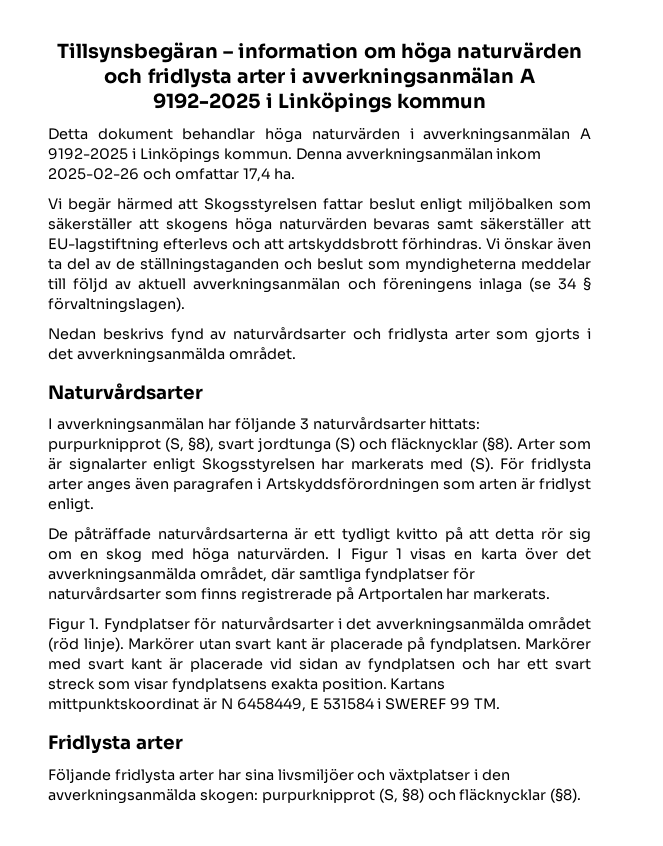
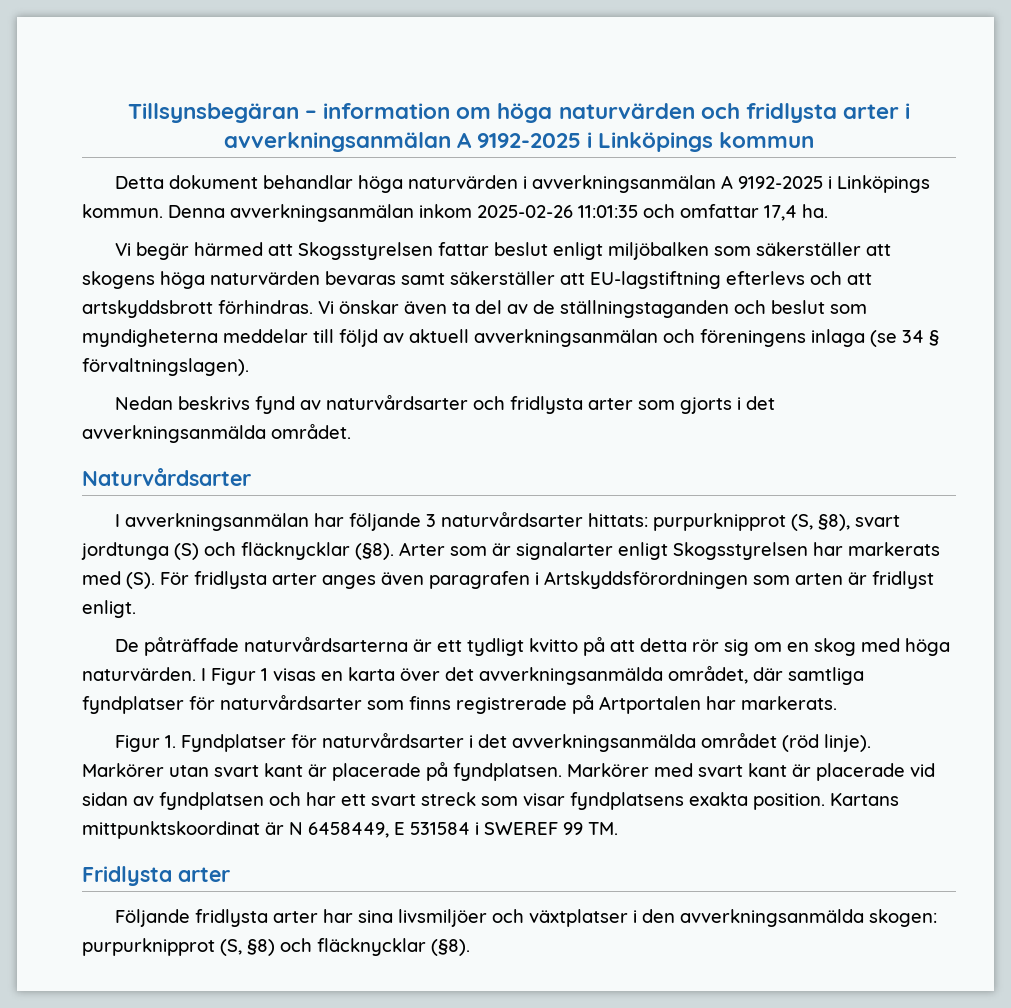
(139, 174) none -> [578,205,638,218] 11:01:35

